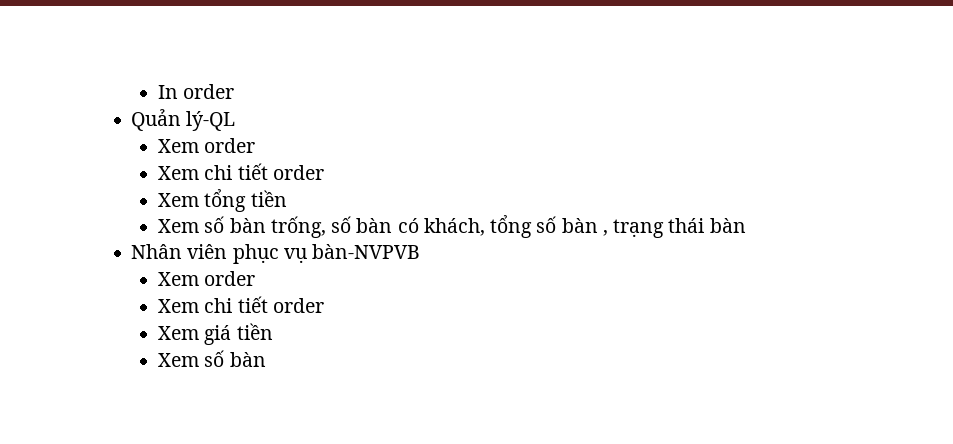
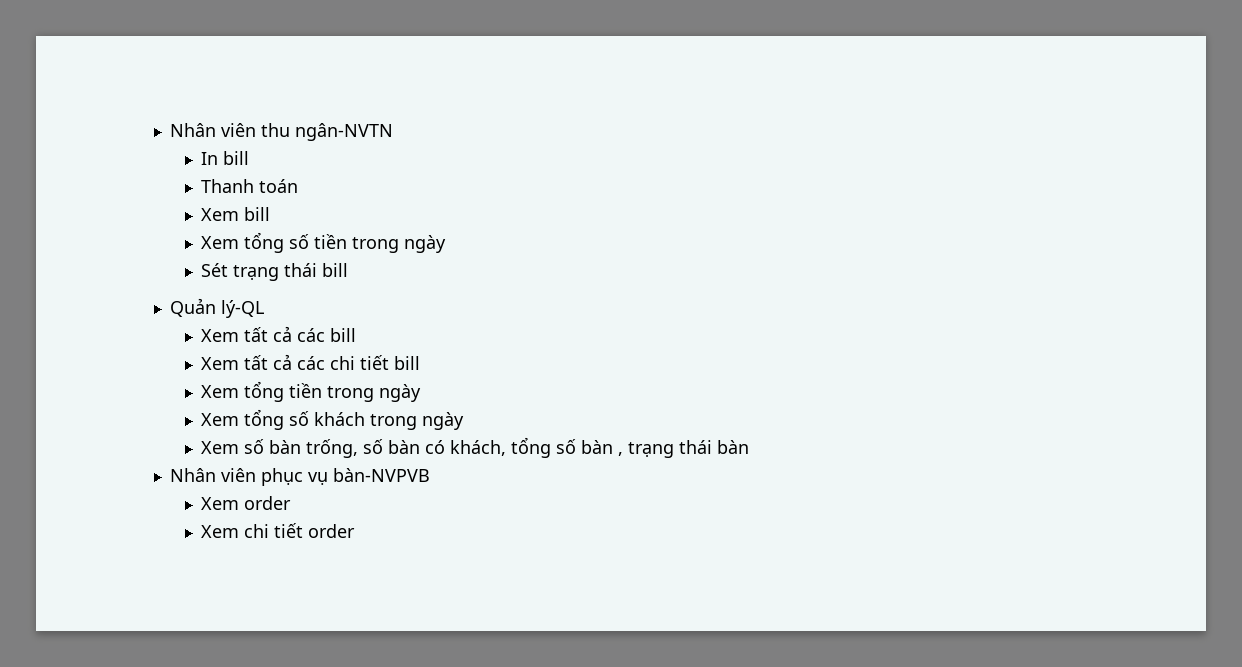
[157,84,235,99] [131,109,236,131] [157,138,256,153] [157,163,324,180] In order // Quản lý-QL // Xem order // Xem chi tiết order -> [170,123,394,141] [201,151,250,165] [201,179,299,193] [201,207,271,221] [201,232,447,253] [201,263,349,281] [170,298,265,318] [201,326,357,342] [201,354,421,370] Nhân viên thu ngân-NVTN // In bill // Thanh toán // Xem bill // Xem tổng số tiền trong ngày // Sét trạng thái bill // Quản lý-QL // Xem tất cả các bill // Xem tất cả các chi tiết bill
(287, 198) none -> [327,384,422,402] [201,409,465,430] trong ngày // Xem tổng số khách trong ngày
[157,323,273,345] [157,350,266,367] // Xem giá tiền // Xem số bàn -> (356, 531) none

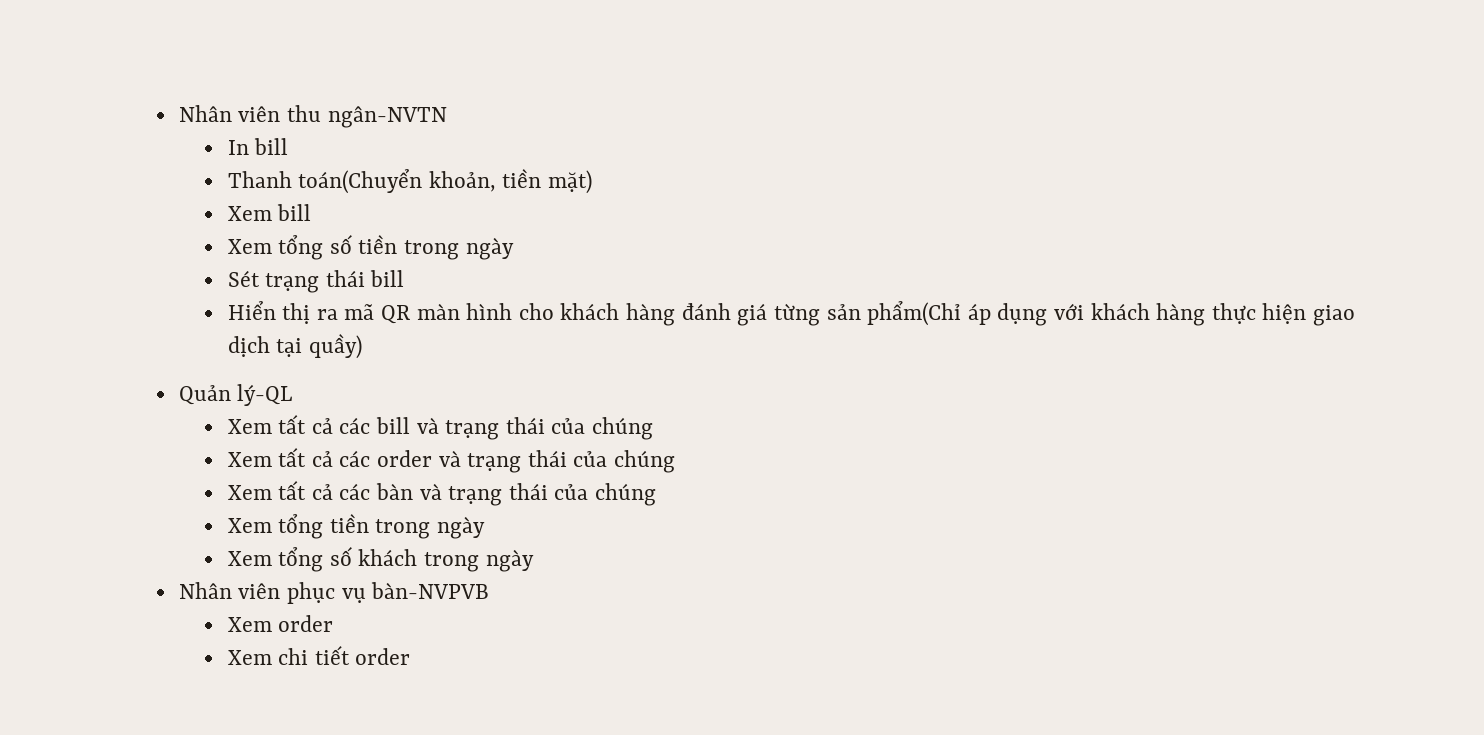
[259,179,299,193] toán -> [298,169,592,194] toán(Chuyển khoản, tiền mặt)
(349, 270) none -> [227,301,1356,326] [227,334,362,359] // Hiển thị ra mã QR màn hình cho khách hàng đánh giá từng sản phẩm(Chỉ áp dụng với khách hàng thực hiện giao dịch tại quầy)
[201,354,421,370] // Xem tất cả các chi tiết bill -> [416,417,654,440] [227,448,676,473] [227,481,657,506] và trạng thái của chúng // Xem tất cả các order và trạng thái của chúng // Xem tất cả các bàn và trạng thái của chúng
[201,437,750,458] // Xem số bàn trống, số bàn có khách, tổng số bàn , trạng thái bàn -> (534, 560) none

